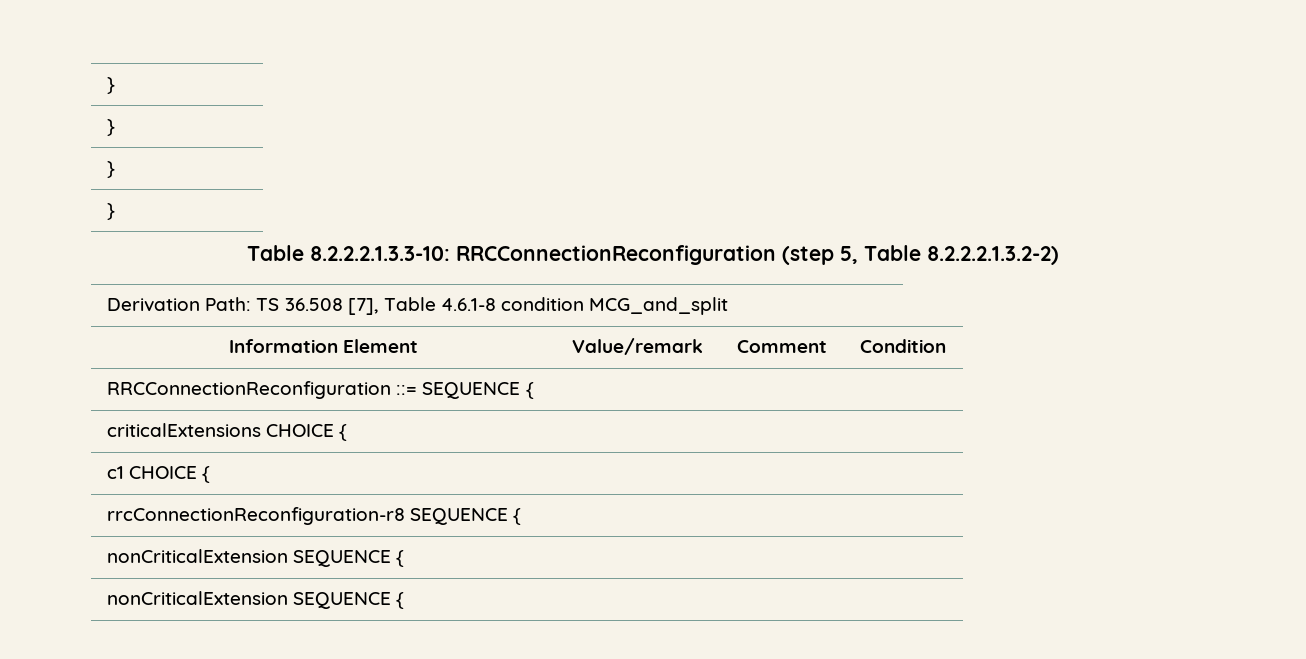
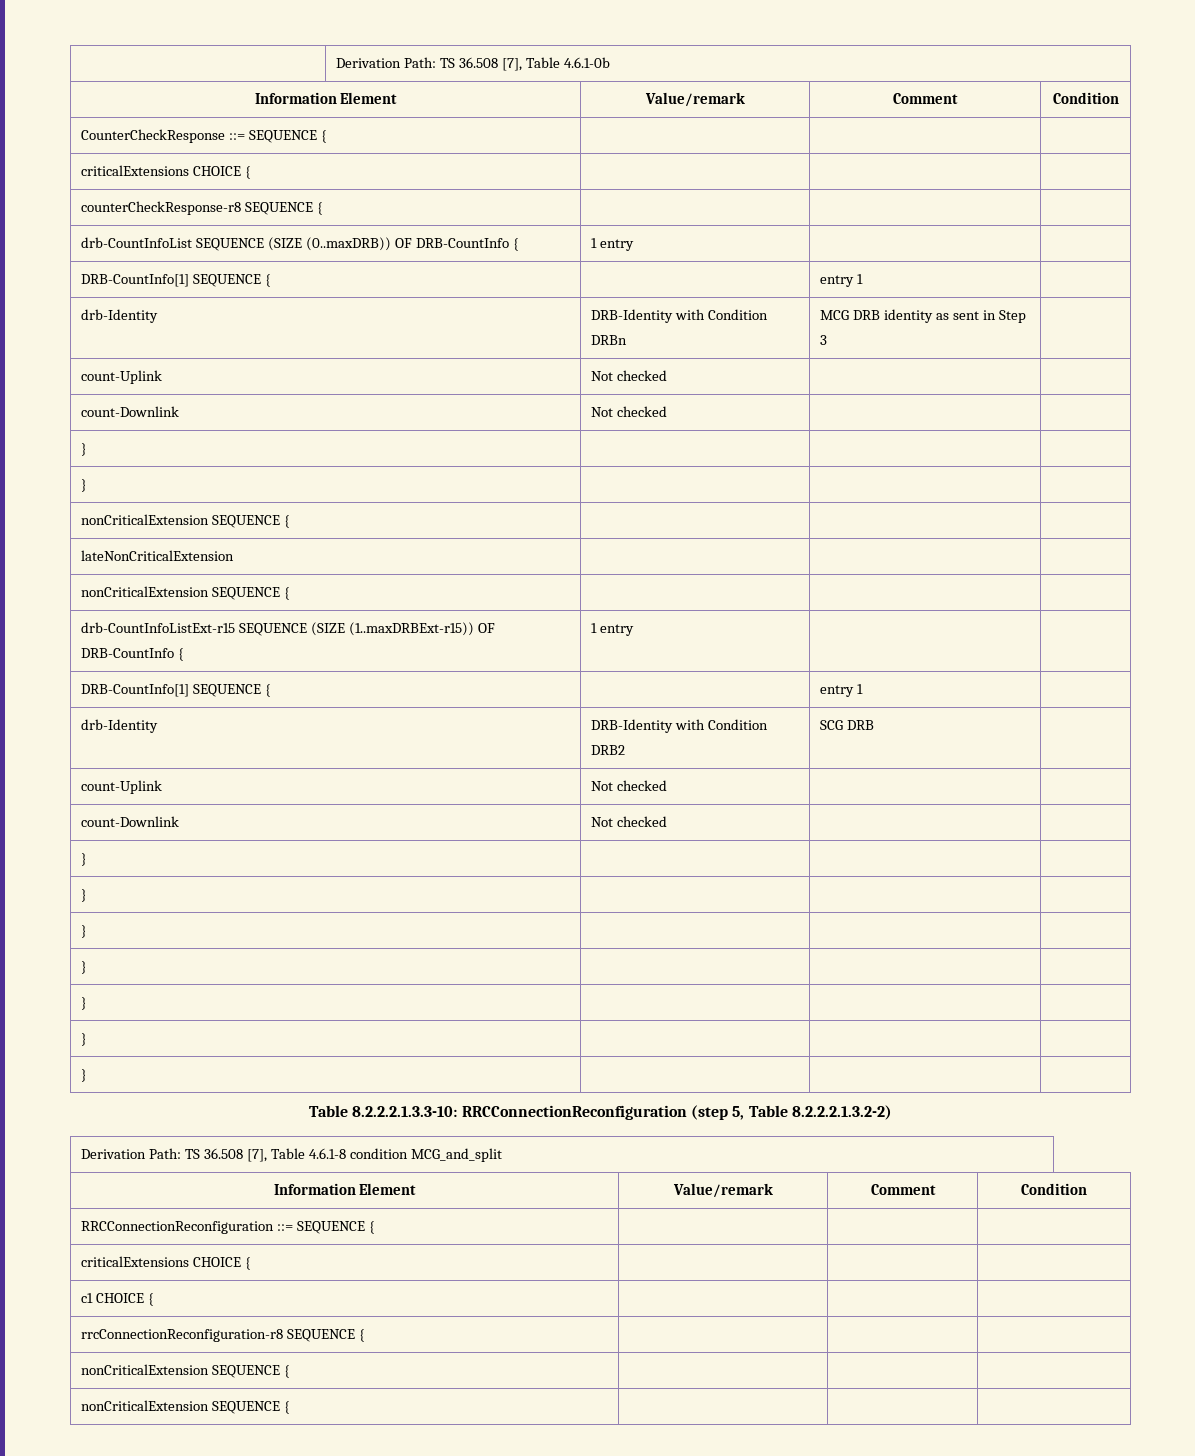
(107, 85) none -> [336,57,610,71] [254,92,398,104] [644,92,745,107] [893,93,958,104] [1052,92,1119,104] [81,129,328,143] [81,165,252,179] [81,201,324,215] [81,237,519,251] [591,238,635,251] [81,274,272,287] [820,274,864,287] [81,309,159,323] [591,309,769,323] [591,335,628,345] [820,309,1026,323] [820,335,828,345] [81,370,163,384] [591,370,668,381] [81,406,180,417] [591,406,668,417] [81,443,88,456] [81,479,88,492] [81,514,291,528] [81,550,235,561] [81,586,291,600] [81,622,495,636] [81,648,185,661] [591,623,635,636] [81,684,272,697] [820,684,864,697] [81,719,159,733] [591,719,769,733] [591,745,626,755] [820,720,875,730] [81,780,163,794] [591,780,668,791] [81,816,180,827] [591,816,668,827] [81,853,88,866] [81,889,88,902] [81,925,88,938] | Derivation Path: TS 36.508 [7], Table 4.6.1-0b // Information Element | Value/remark | Comment | Condition // CounterCheckResponse ::= SEQUENCE { | | | // criticalExtensions CHOICE { | | | // counterCheckResponse-r8 SEQUENCE { | | | // drb-CountInfoList SEQUENCE (SIZE (0..maxDRB)) OF DRB-CountInfo { | 1 entry | | // DRB-CountInfo[1] SEQUENCE { | | entry 1 | // drb-Identity | DRB-Identity with Condition DRBn | MCG DRB identity as sent in Step 3 | // count-Uplink | Not checked | | // count-Downlink | Not checked | | // } | | | // } | | | // nonCriticalExtension SEQUENCE { | | | // lateNonCriticalExtension | | | // nonCriticalExtension SEQUENCE { | | | // drb-CountInfoListExt-r15 SEQUENCE (SIZE (1..maxDRBExt-r15)) OF DRB-CountInfo { | 1 entry | | // DRB-CountInfo[1] SEQUENCE { | | entry 1 | // drb-Identity | DRB-Identity with Condition DRB2 | SCG DRB | // count-Uplink | Not checked | | // count-Downlink | Not checked | | // } | | | // } | | | // } | | | //

